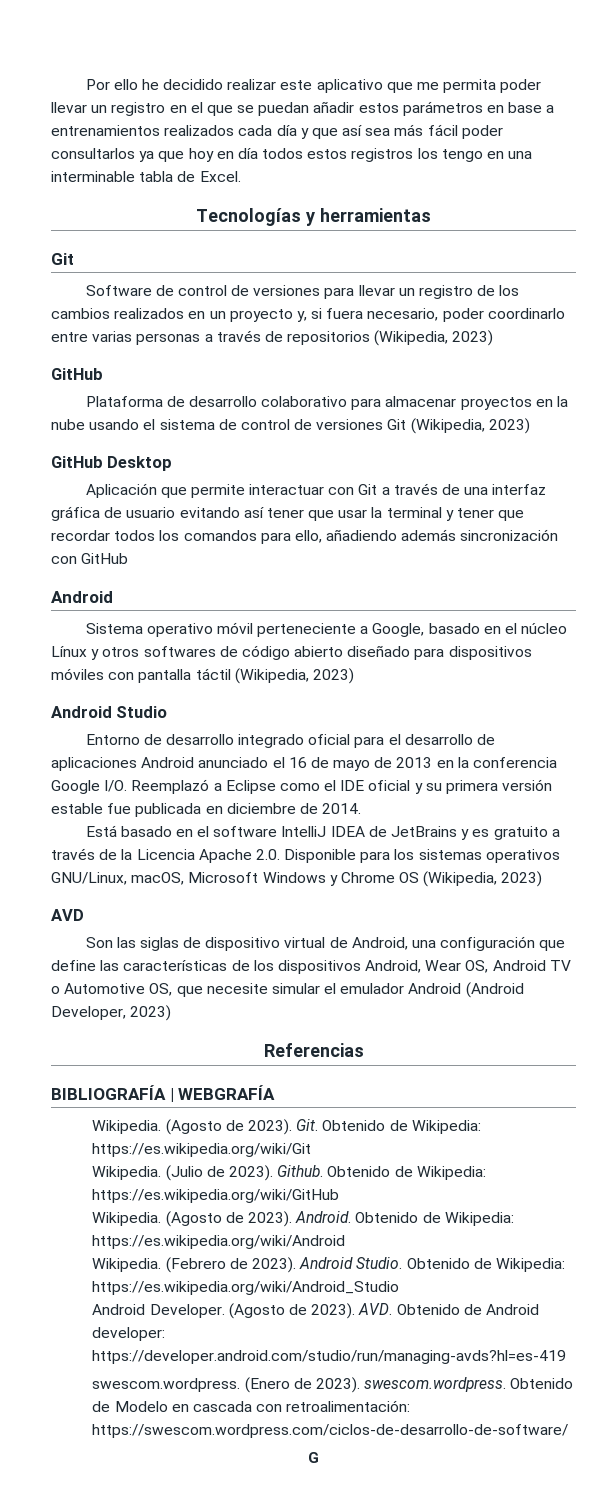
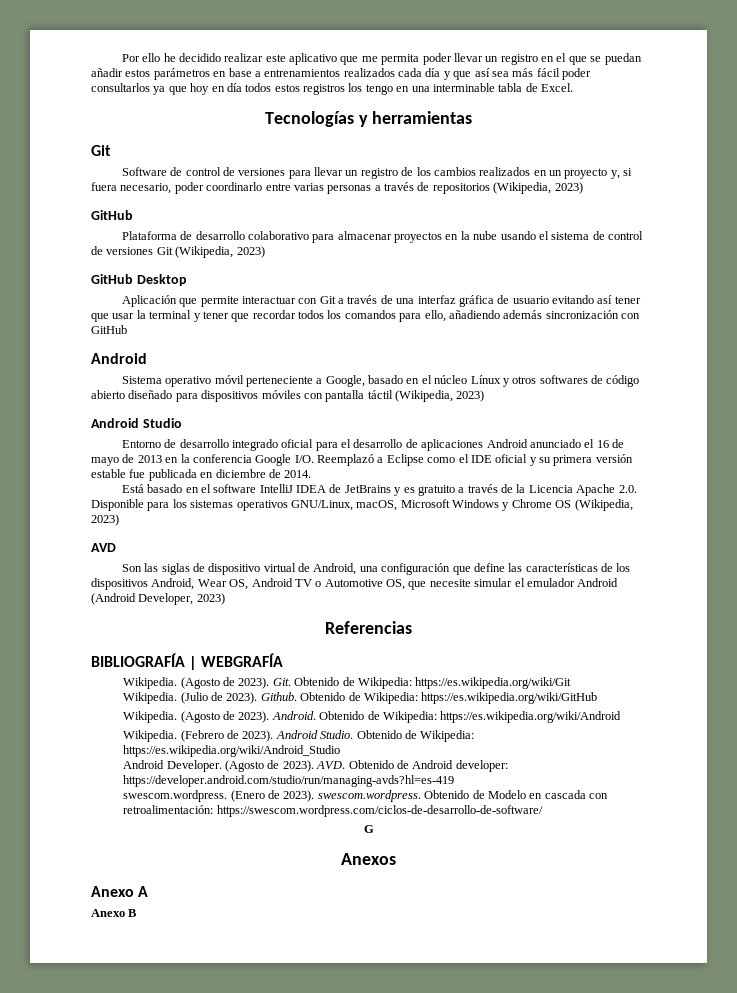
(319, 1457) none -> [341,853,396,865] [91,886,149,897] [91,909,137,917] // Anexos // Anexo A // Anexo B

